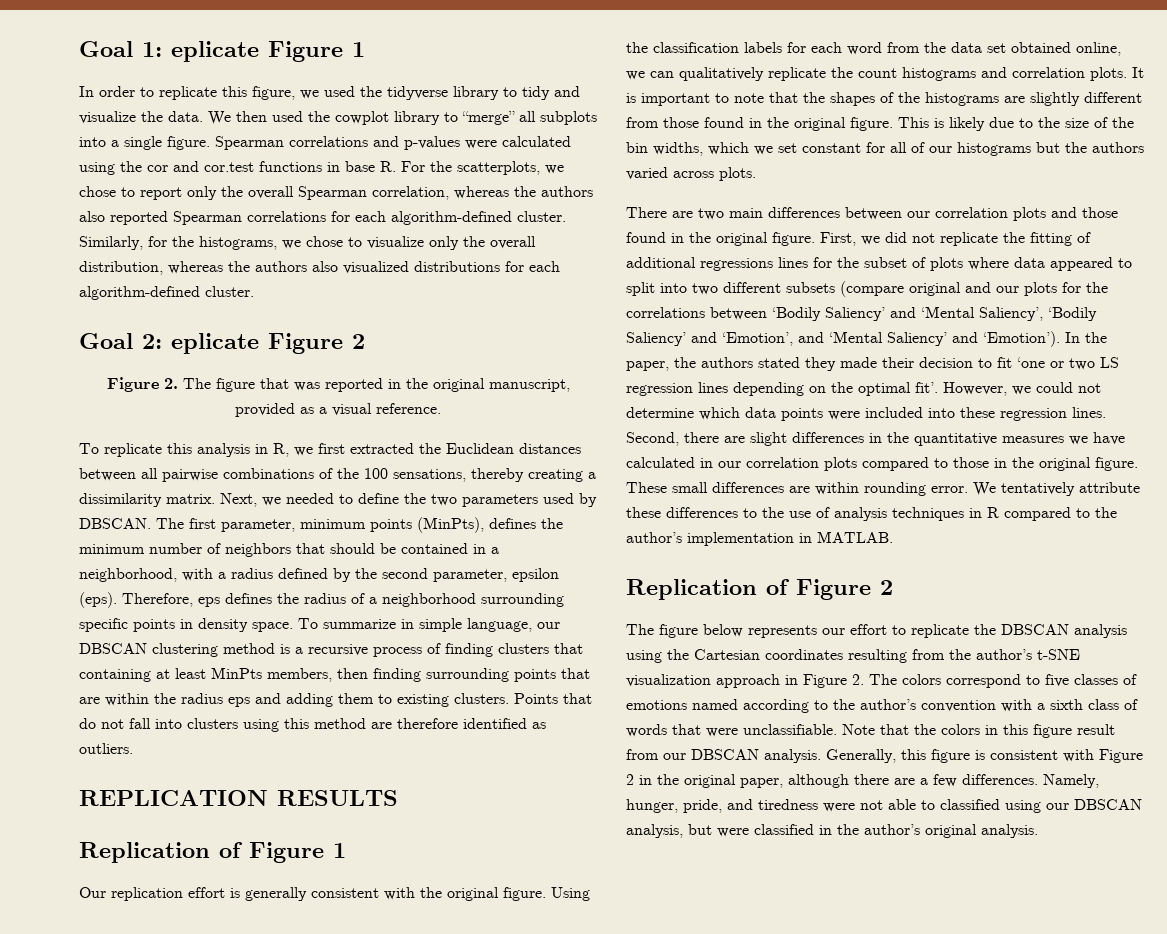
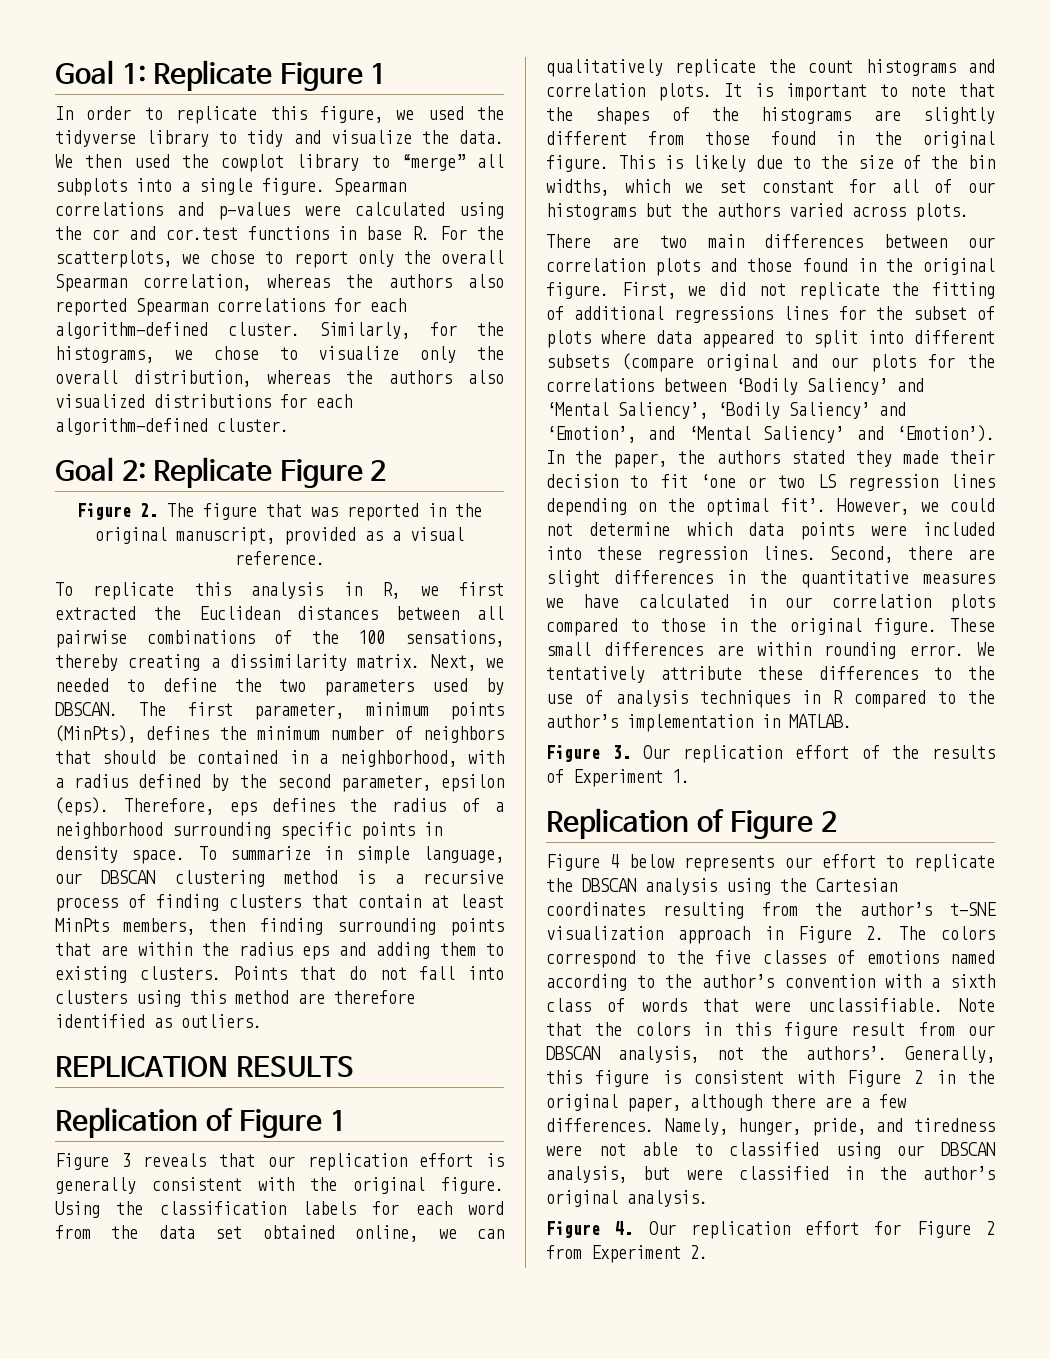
[171,41,259,62] eplicate -> [153,60,273,91] Replicate
[171,333,259,354] eplicate -> [153,457,273,488] Replicate
[79,669,151,682] containing -> [357,894,421,908] contain
[79,887,106,898] Our -> [55,1153,295,1170] Figure 3 reveals that our
[692,283,718,295] two -> (904, 337) none
(893, 537) none -> [546,745,995,763] [546,769,690,787] // Figure 3. Our replication effort of the results of Experiment 1.
[626,624,698,638] The figure -> [546,854,620,871] Figure 4
(1040, 680) none -> [676,950,704,964] the
[764,749,821,763] analysis. -> [617,1046,888,1063] analysis, not the authors’.
(1038, 831) none -> [546,1221,995,1239] [546,1245,708,1263] // Figure 4. Our replication effort for Figure 2 from Experiment 2.

